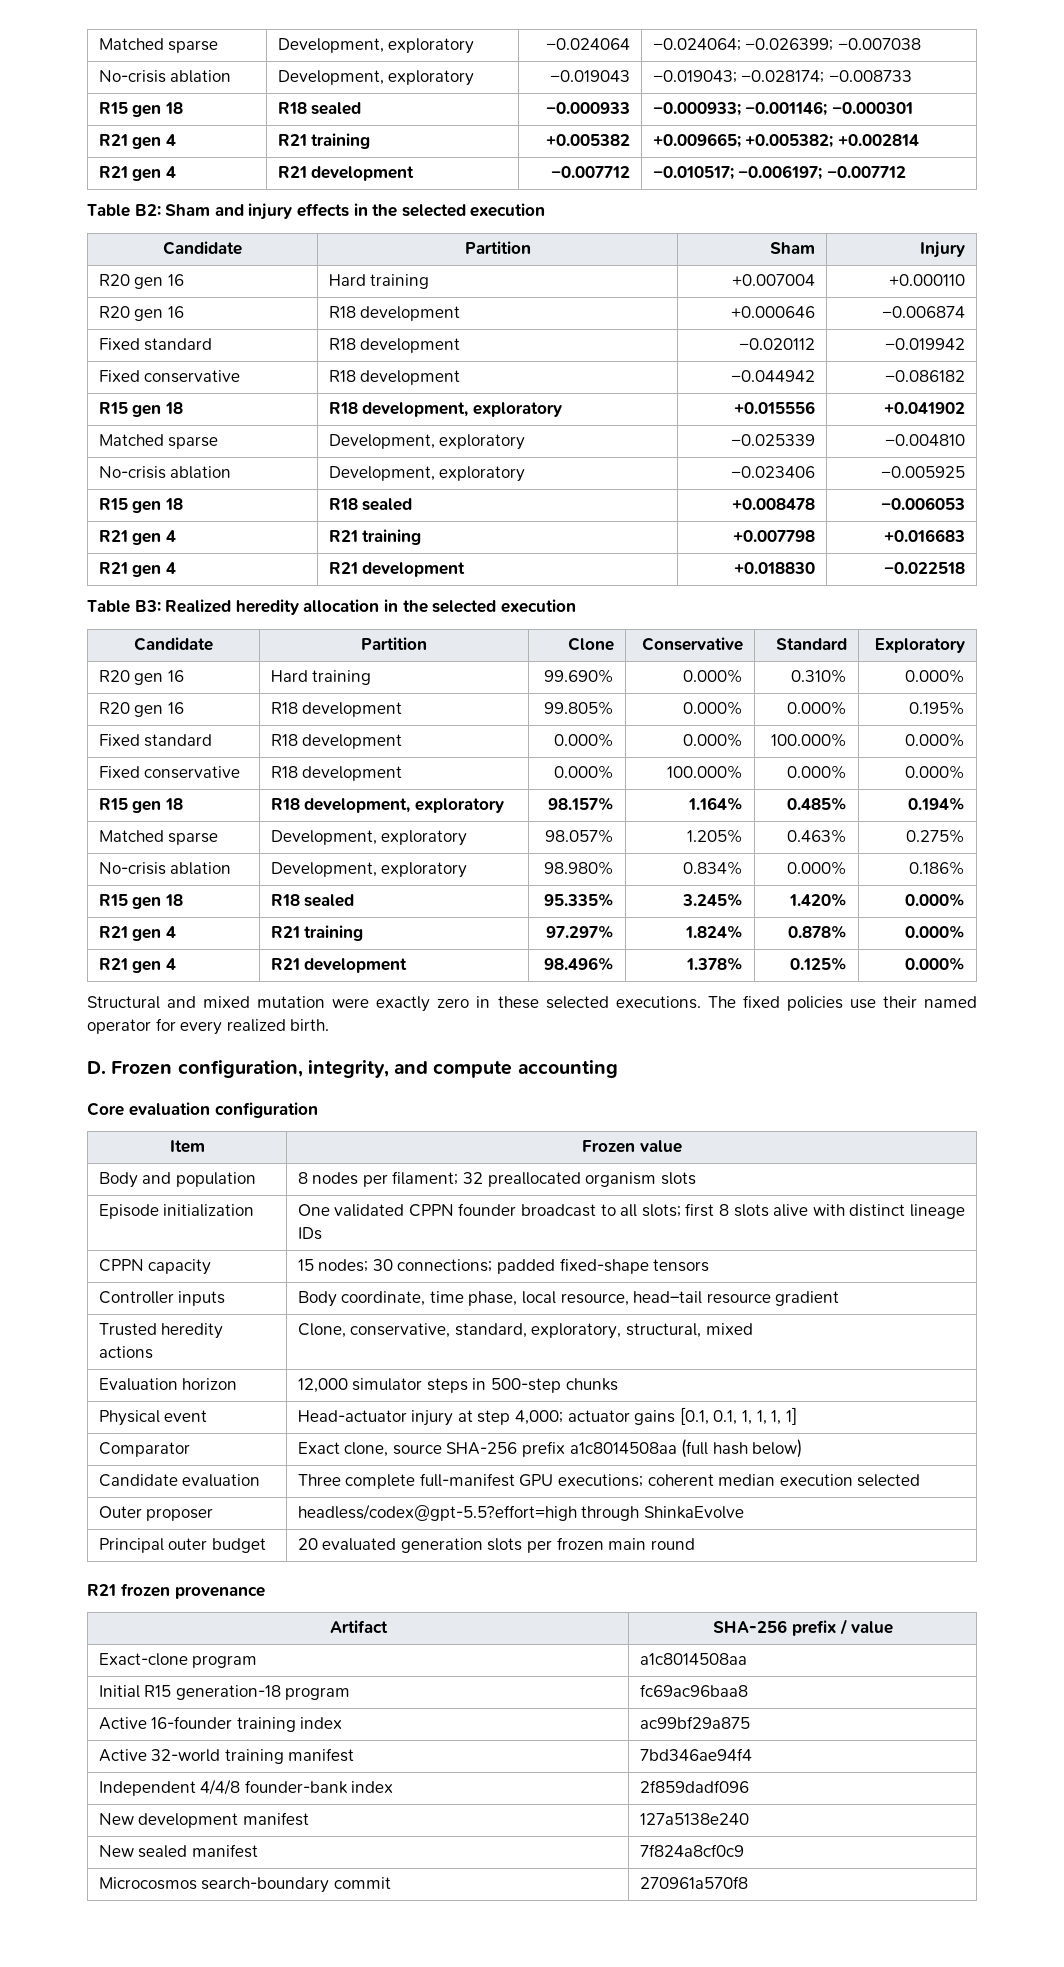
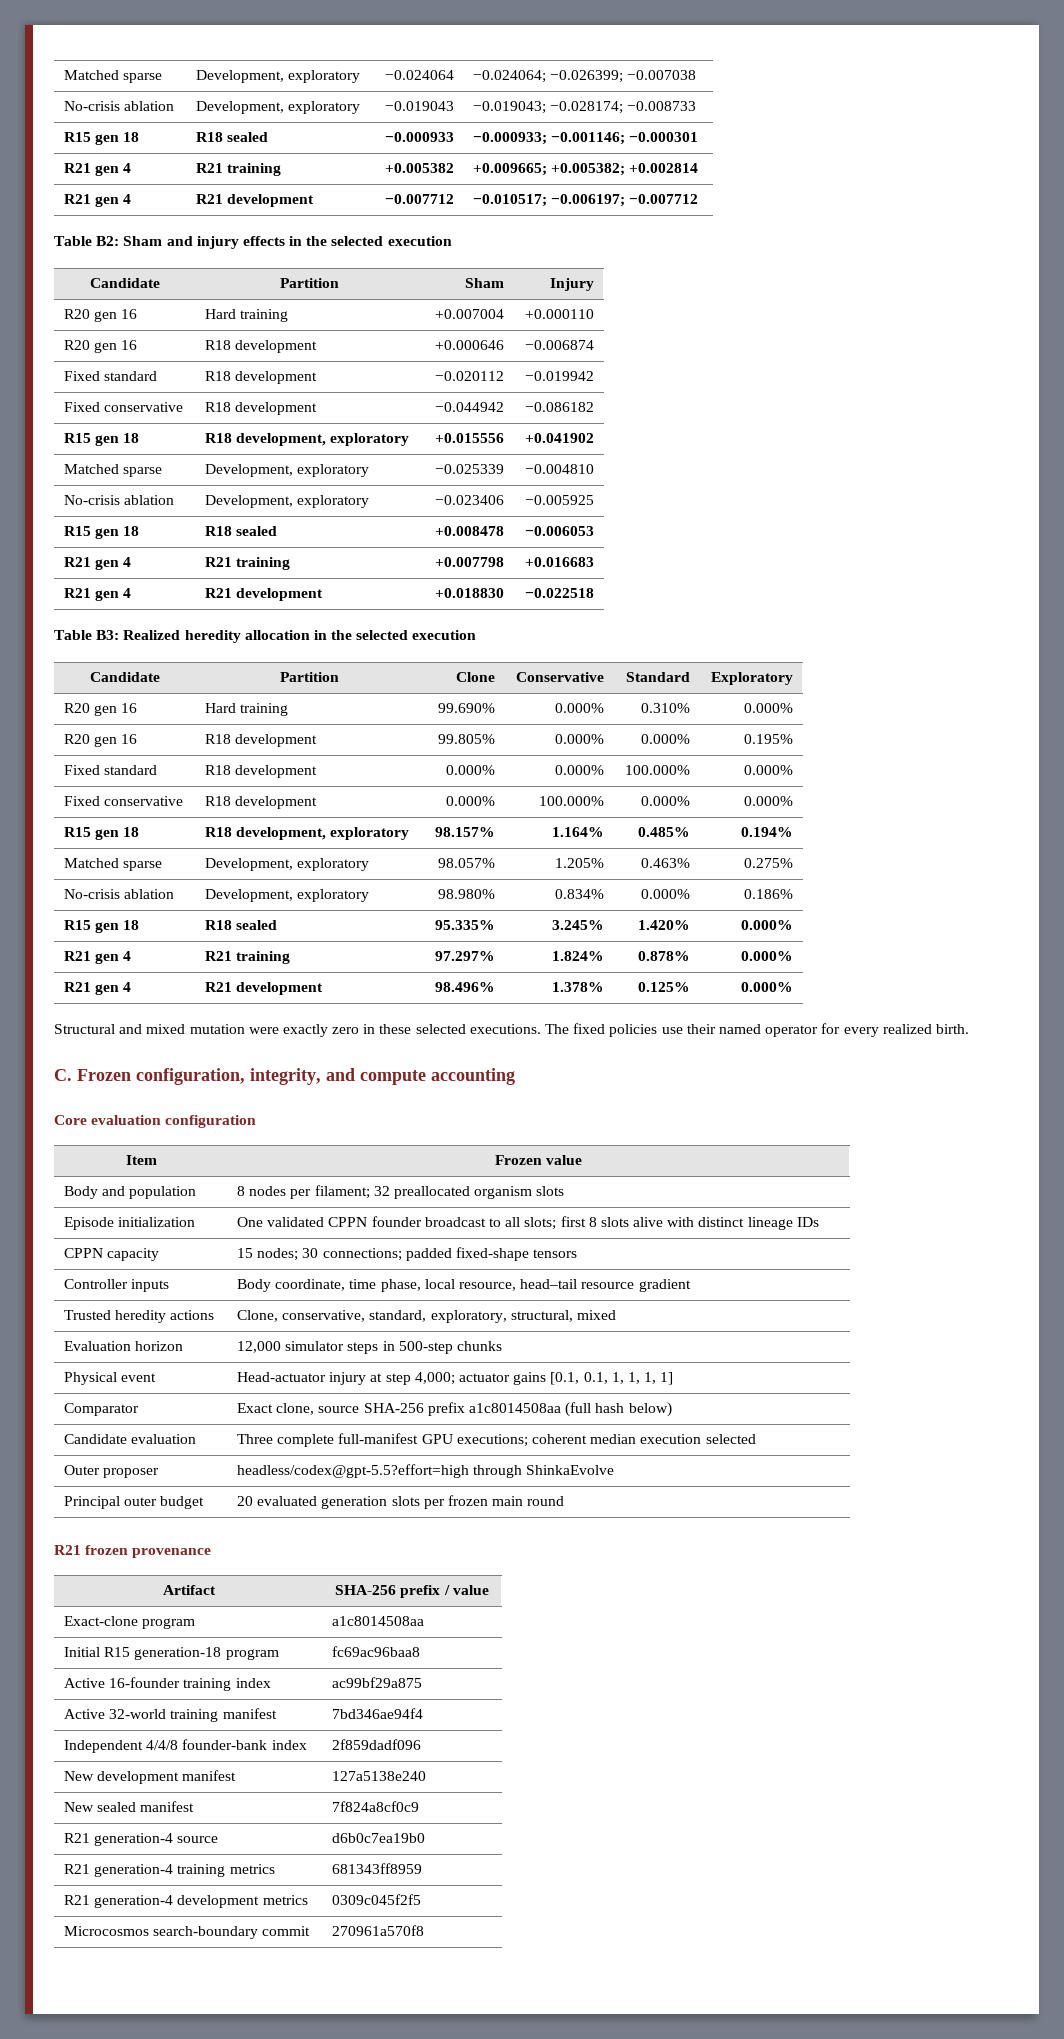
[87,1061,106,1074] D. -> [54,1069,72,1081] C.
(744, 1850) none -> [64,1833,219,1846] [332,1833,426,1843] [64,1864,275,1877] [332,1863,423,1874] [64,1895,308,1908] [332,1894,422,1905] // R21 generation-4 source | d6b0c7ea19b0 // R21 generation-4 training metrics | 681343ff8959 // R21 generation-4 development metrics | 0309c045f2f5

